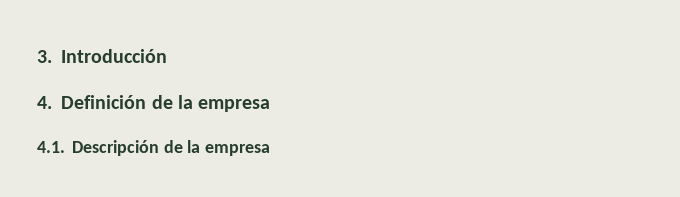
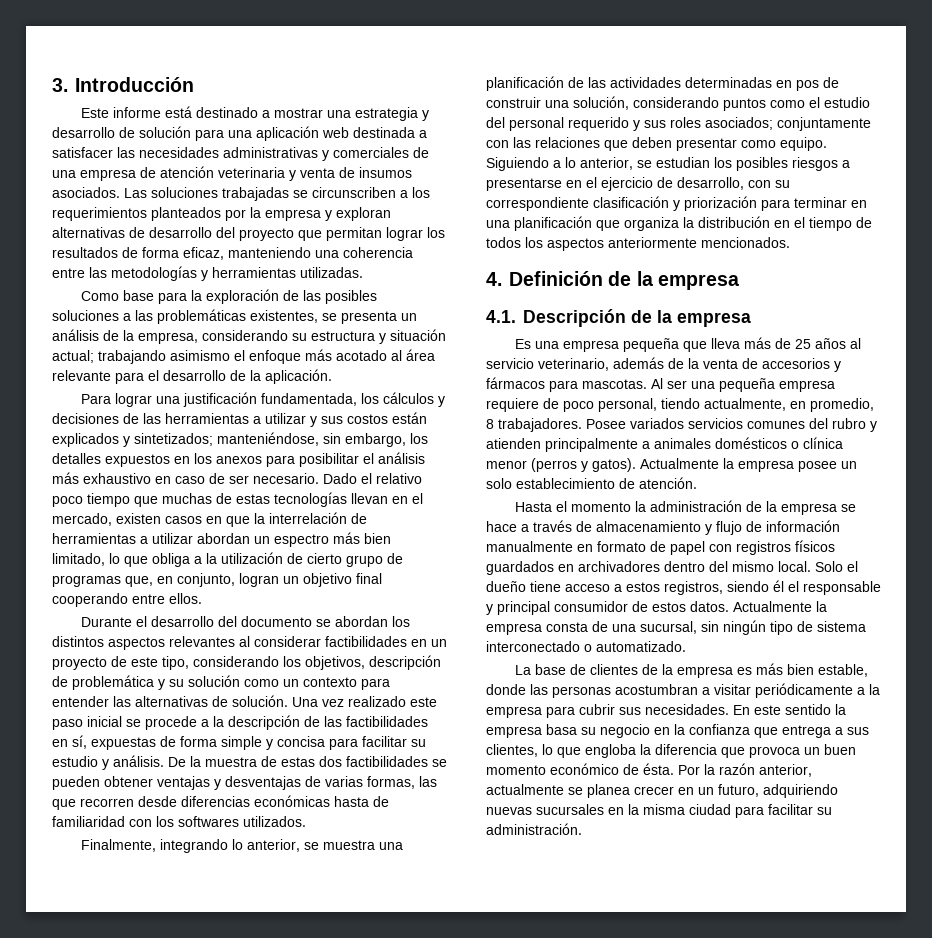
(168, 56) none -> [81,106,430,121] [52,126,427,141] [52,147,429,161] [52,166,412,181] [52,187,430,201] [52,207,391,221] [52,227,445,241] [52,247,413,260] [52,266,363,281] [81,289,378,304] [52,309,417,324] [52,329,446,344] [52,349,435,364] [52,369,332,384] [81,392,446,407] [52,412,427,427] [52,432,428,447] [52,452,425,467] [52,472,422,484] [52,492,423,507] [52,512,367,527] [52,532,391,547] [52,552,403,567] [52,573,382,587] [52,593,202,607] [81,616,411,627] [52,636,447,650] [52,655,441,670] [52,675,390,690] [52,695,437,707] [52,715,428,730] [52,735,426,750] [52,755,447,770] [52,776,437,790] [52,795,389,810] [52,816,306,827] [81,839,404,853] [486,76,839,91] [486,96,870,111] [486,117,871,131] [486,137,827,151] [486,157,850,171] [486,177,790,191] [486,196,867,211] [486,216,872,231] [486,237,790,251] // Este informe está destinado a mostrar una estrategia y desarrollo de solución para una aplicación web destinada a satisfacer las necesidades administrativas y comerciales de una empresa de atención veterinaria y venta de insumos asociados. Las soluciones trabajadas se circunscriben a los requerimientos planteados por la empresa y exploran alternativas de desarrollo del proyecto que permitan lograr los resultados de forma eficaz, manteniendo una coherencia entre las metodologías y herramientas utilizadas. // Como base para la exploración de las posibles soluciones a las problemáticas existentes, se presenta un análisis de la empresa, considerando su estructura y situación actual; trabajando asimismo el enfoque más acotado al área relevante para el desarrollo de la aplicación. // Para lograr una justificación fundamentada, los cálculos y decisiones de las herramientas a utilizar y sus costos están explicados y sintetizados; manteniéndose, sin embargo, los detalles expuestos en los anexos para posibilitar el análisis más exhaustivo en caso de ser necesario. Dado el relativo poco tiempo que muchas de estas tecnologías llevan en el mercado, existen casos en que la interrelación de herramientas a utilizar abordan un espectro más bien limitado, lo que obliga a la utilización de cierto grupo de programas que, en conjunto, logran un objetivo final cooperando entre ellos. // Durante el desarrollo del documento se abordan los distintos aspectos relevantes al considerar factibilidades en un proyecto de este tipo, considerando los objetivos, descripción de problemática y su solución como un contexto para entender las alternativas de solución. Una vez realizado este paso inicial se procede a la descripción de las factibilidades en sí, expuestas de forma simple y concisa para facilitar su estudio y análisis. De la muestra de estas dos factibilidades se pueden obtener ventajas y desventajas de varias formas, las que recorren desde diferencias económicas hasta de familiaridad con los softwares utilizados. // Finalmente, integrando lo anterior, se muestra una planificación de las actividades determinadas en pos de construir una solución, considerando puntos como el estudio del personal requerido y sus roles asociados; conjuntamente con las relaciones que deben presentar como equipo. Siguiendo a lo anterior, se estudian los posibles riesgos a presentarse en el ejercicio de desarrollo, con su correspondiente clasificación y priorización para terminar en una planificación que organiza la distribución en el tiempo de todos los aspectos anteriormente mencionados.
(271, 150) none -> [515,337,862,352] [486,357,841,372] [486,377,835,392] [486,398,874,412] [486,418,877,432] [486,437,843,452] [486,458,857,472] [486,477,697,489] [515,500,857,515] [486,520,840,535] [486,540,835,555] [486,561,858,575] [486,580,881,595] [486,601,827,615] [486,620,866,635] [486,641,686,652] [515,663,869,678] [486,683,880,698] [486,704,846,718] [486,724,869,738] [486,744,856,758] [486,763,812,777] [486,784,838,798] [486,804,832,818] [486,823,582,835] // Es una empresa pequeña que lleva más de 25 años al servicio veterinario, además de la venta de accesorios y fármacos para mascotas. Al ser una pequeña empresa requiere de poco personal, tiendo actualmente, en promedio, 8 trabajadores. Posee variados servicios comunes del rubro y atienden principalmente a animales domésticos o clínica menor (perros y gatos). Actualmente la empresa posee un solo establecimiento de atención. // Hasta el momento la administración de la empresa se hace a través de almacenamiento y flujo de información manualmente en formato de papel con registros físicos guardados en archivadores dentro del mismo local. Solo el dueño tiene acceso a estos registros, siendo él el responsable y principal consumidor de estos datos. Actualmente la empresa consta de una sucursal, sin ningún tipo de sistema interconectado o automatizado. // La base de clientes de la empresa es más bien estable, donde las personas acostumbran a visitar periódicamente a la empresa para cubrir sus necesidades. En este sentido la empresa basa su negocio en la confianza que entrega a sus clientes, lo que engloba la diferencia que provoca un buen momento económico de ésta. Por la razón anterior, actualmente se planea crecer en un futuro, adquiriendo nuevas sucursales en la misma ciudad para facilitar su administración.

